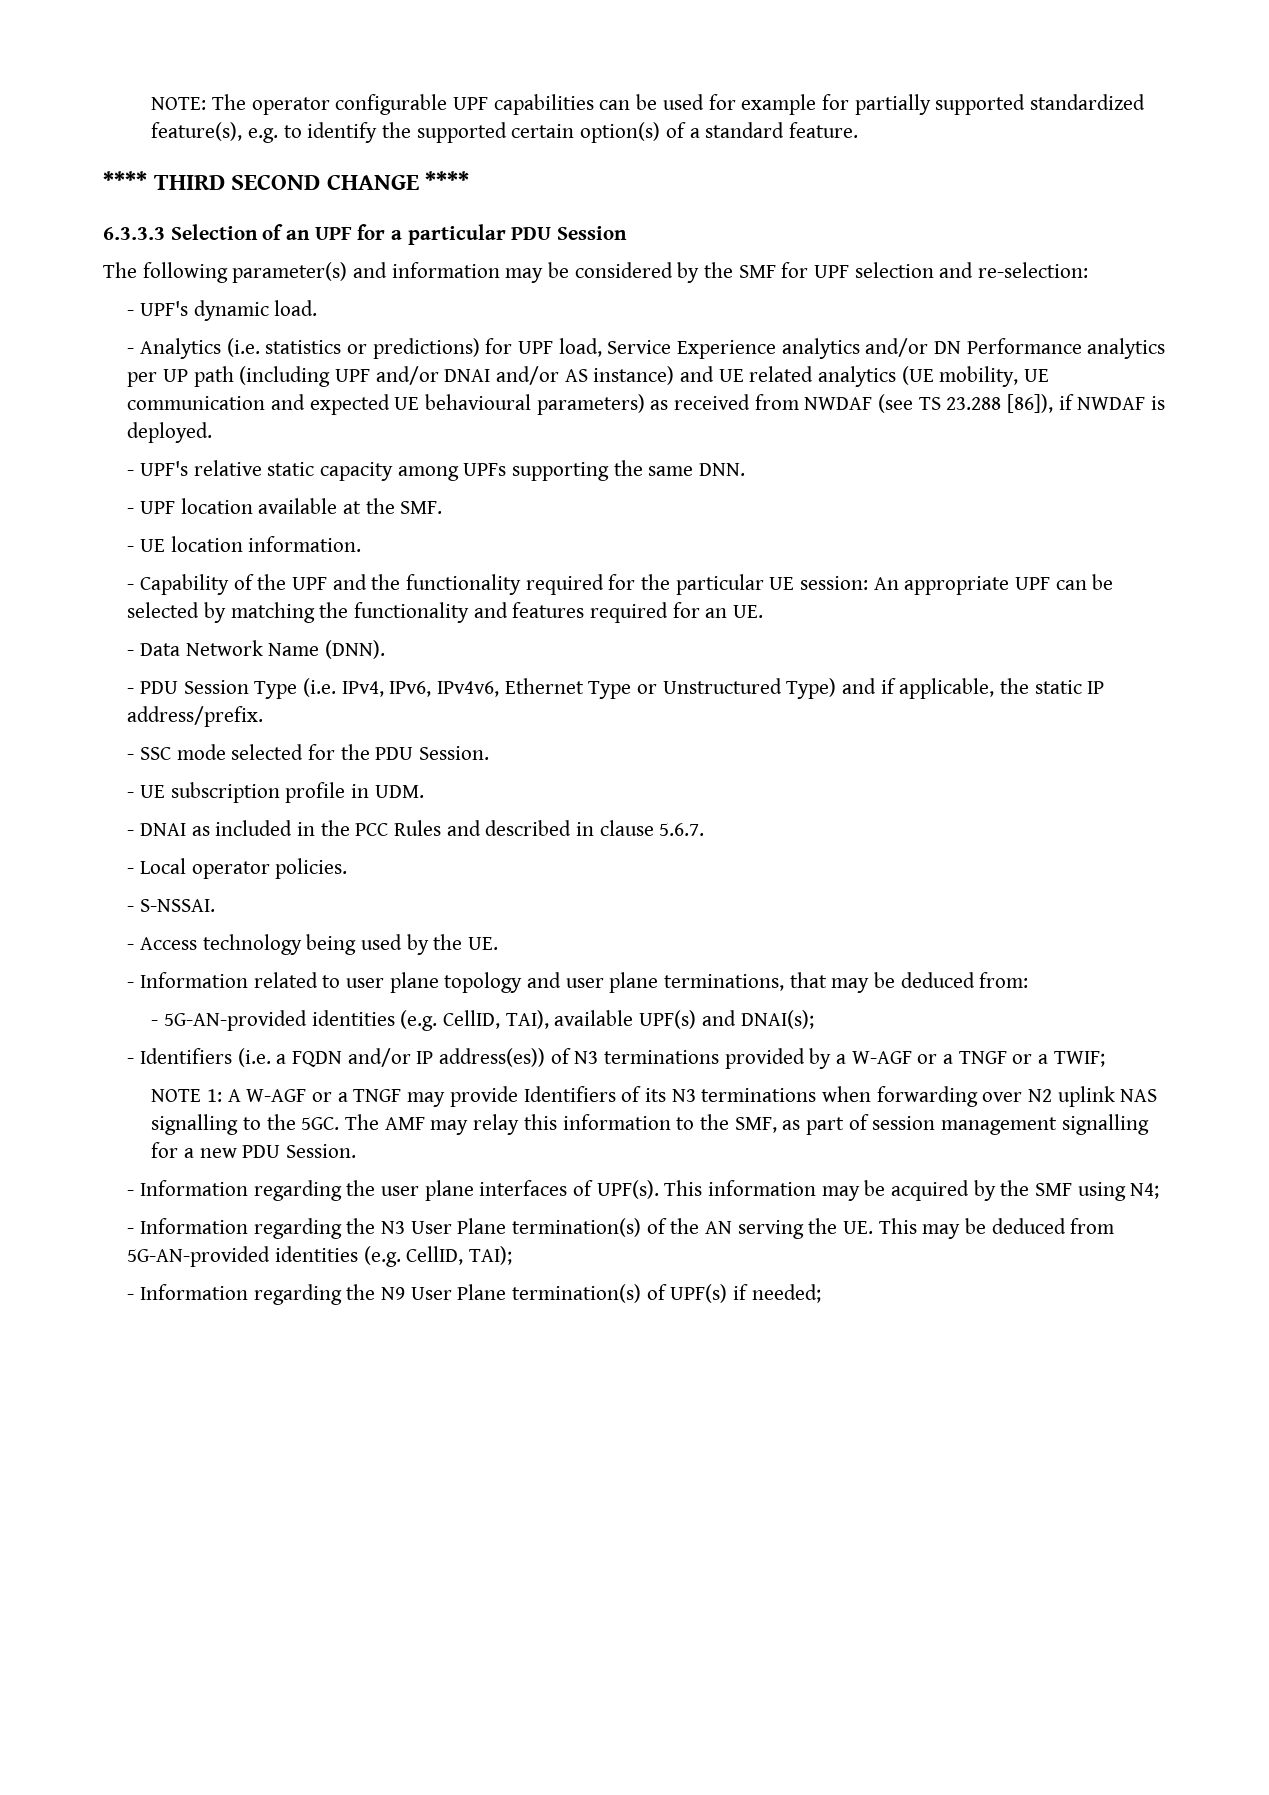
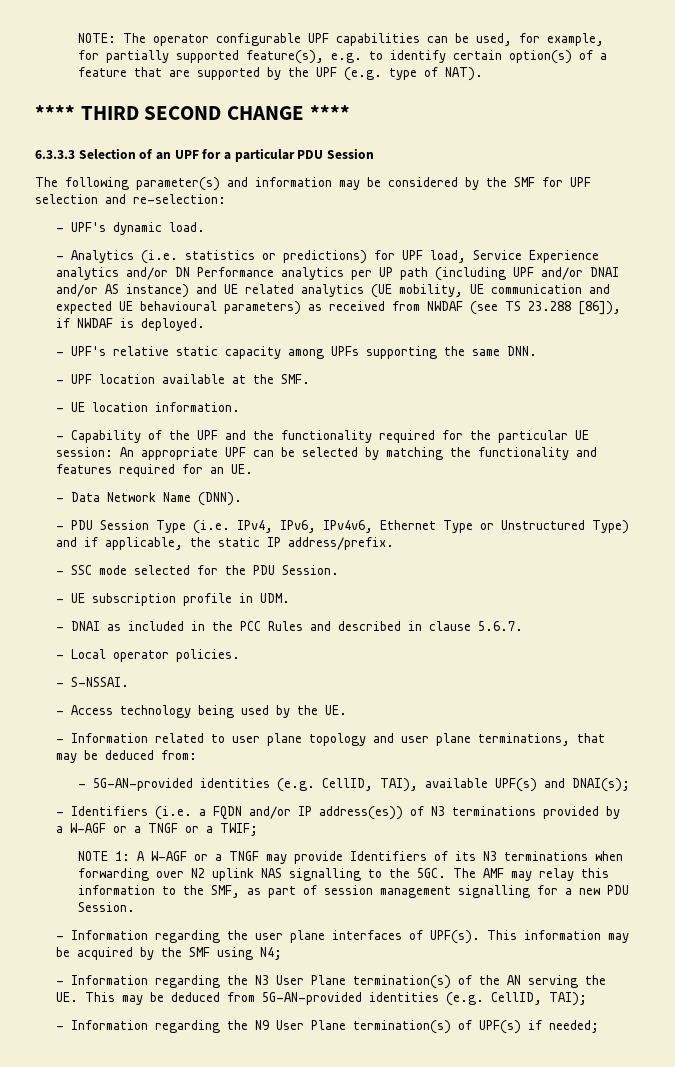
[662,94,817,115] used for example -> [475,33,604,46] used, for example,
[1029,94,1145,110] standardized -> (239, 56) none
[382,122,507,143] the supported -> (446, 56) none
[705,122,858,138] standard feature. -> [77,67,483,81] feature that are supported by the UPF (e.g. type of NAT).

